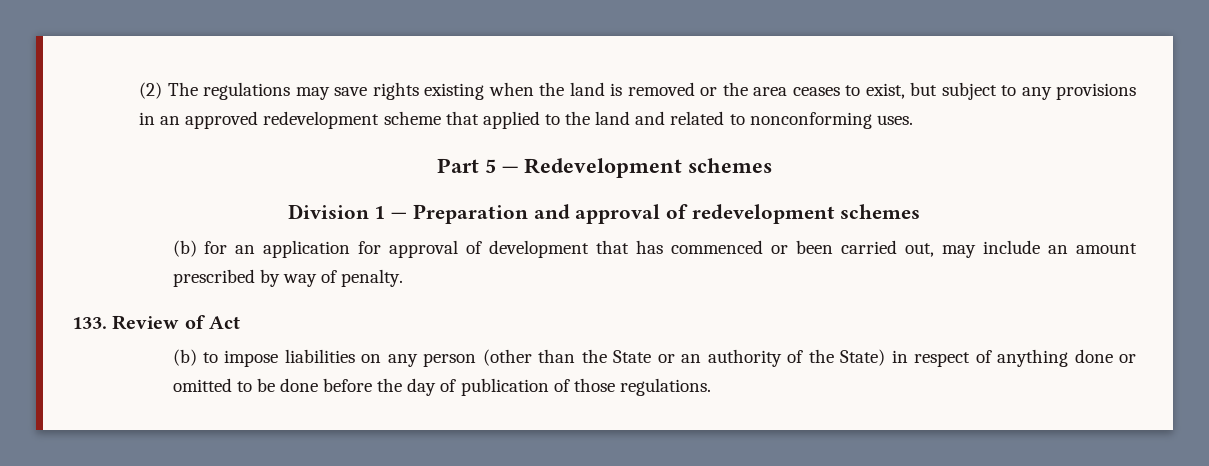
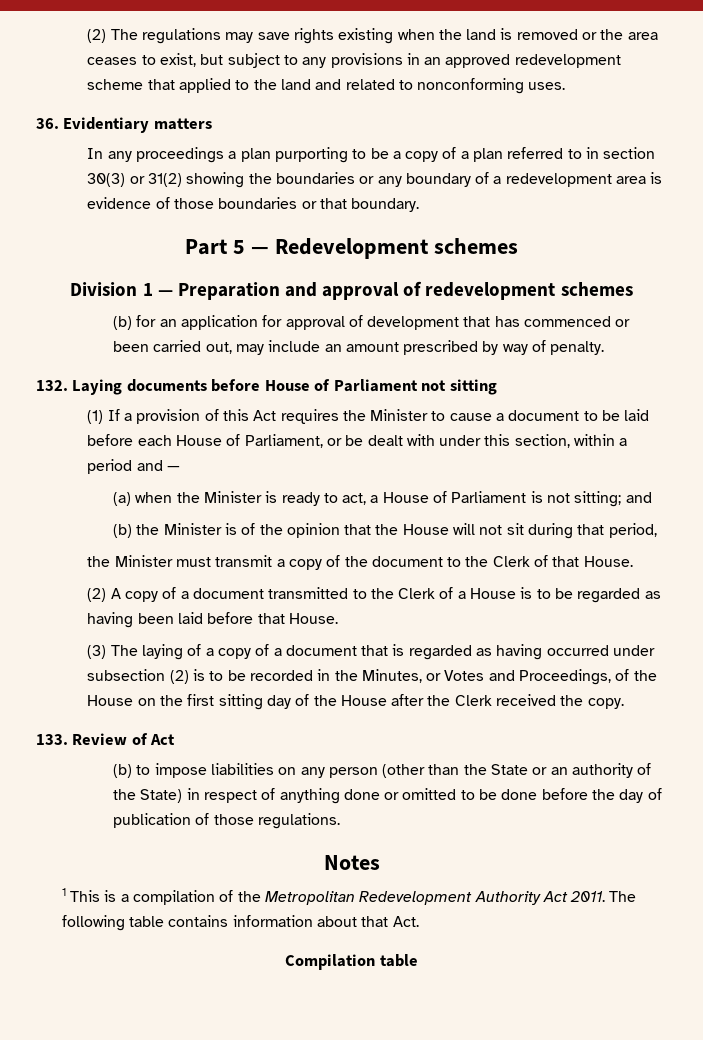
(913, 120) none -> [36,117,212,133] [87,147,656,163] [87,172,663,188] [87,197,420,212] // 36. Evidentiary matters // In any proceedings a plan purporting to be a copy of a plan referred to in section 30(3) or 31(2) showing the boundaries or any boundary of a redevelopment area is evidence of those boundaries or that boundary.
(404, 278) none -> [36,379,497,395] [87,409,650,424] [87,434,628,448] [87,459,180,474] [112,491,652,507] [112,523,657,539] [87,555,633,570] [87,587,661,603] [87,612,338,628] [87,644,656,660] [87,669,657,685] [87,694,624,710] // 132. Laying documents before House of Parliament not sitting // (1) If a provision of this Act requires the Minister to cause a document to be laid before each House of Parliament, or be dealt with under this section, within a period and — // (a) when the Minister is ready to act, a House of Parliament is not sitting; and // (b) the Minister is of the opinion that the House will not sit during that period, // the Minister must transmit a copy of the document to the Clerk of that House. // (2) A copy of a document transmitted to the Clerk of a House is to be regarded as having been laid before that House. // (3) The laying of a copy of a document that is regarded as having occurred under subsection (2) is to be recorded in the Minutes, or Votes and Proceedings, of the House on the first sitting day of the House after the Clerk received the copy.
(711, 387) none -> [323,855,380,870] [61,888,637,905] [61,915,419,931] [285,954,418,970] // Notes // 1 This is a compilation of the Metropolitan Redevelopment Authority Act 2011. The following table contains information about that Act. // Compilation table

